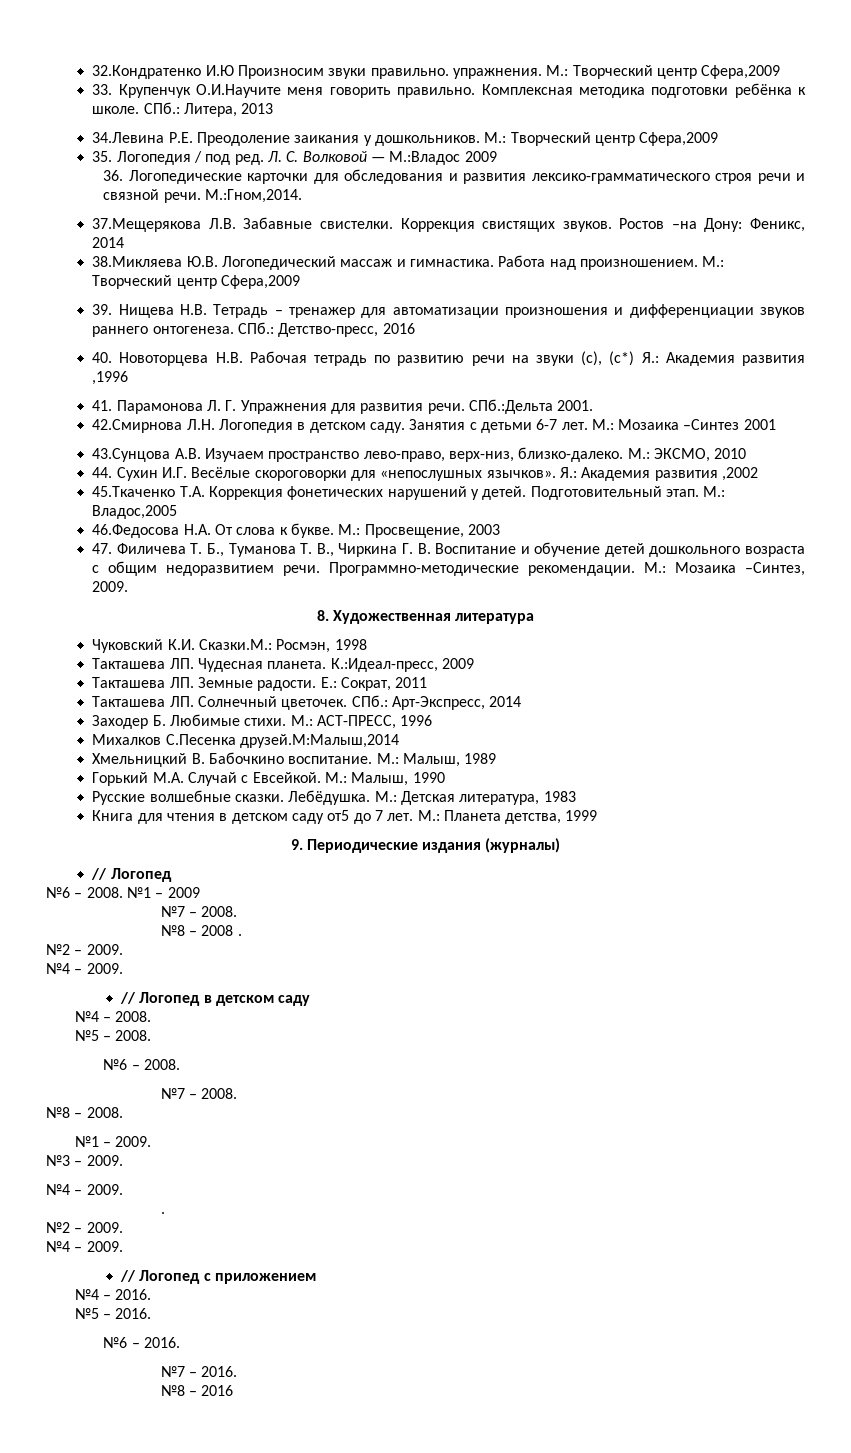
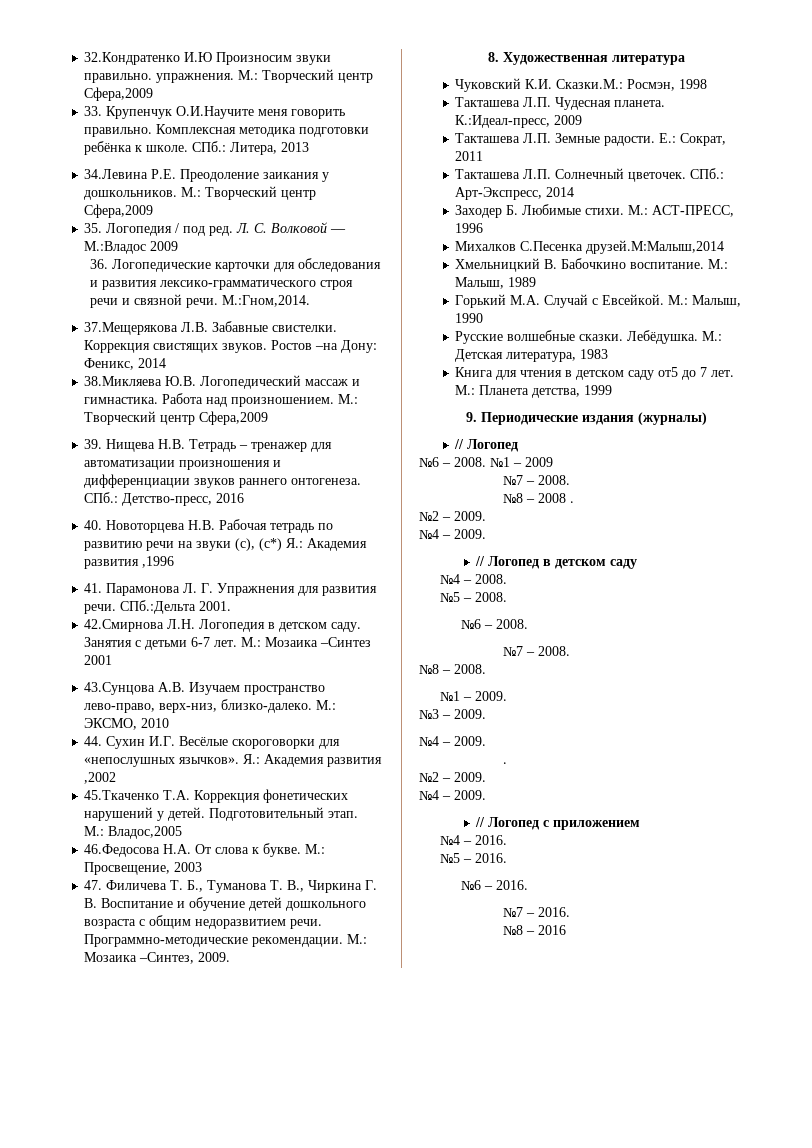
[169,658,194,669] ЛП. -> [523,97,552,107] Л.П.
[169,677,194,688] ЛП. -> [523,133,552,143] Л.П.
[169,696,194,707] ЛП. -> [523,169,552,179] Л.П.

